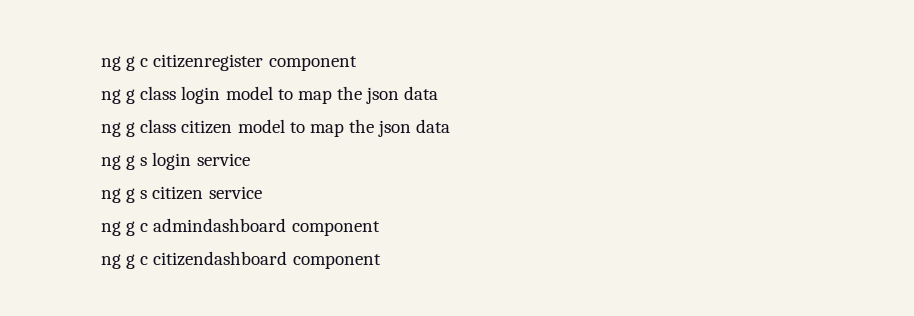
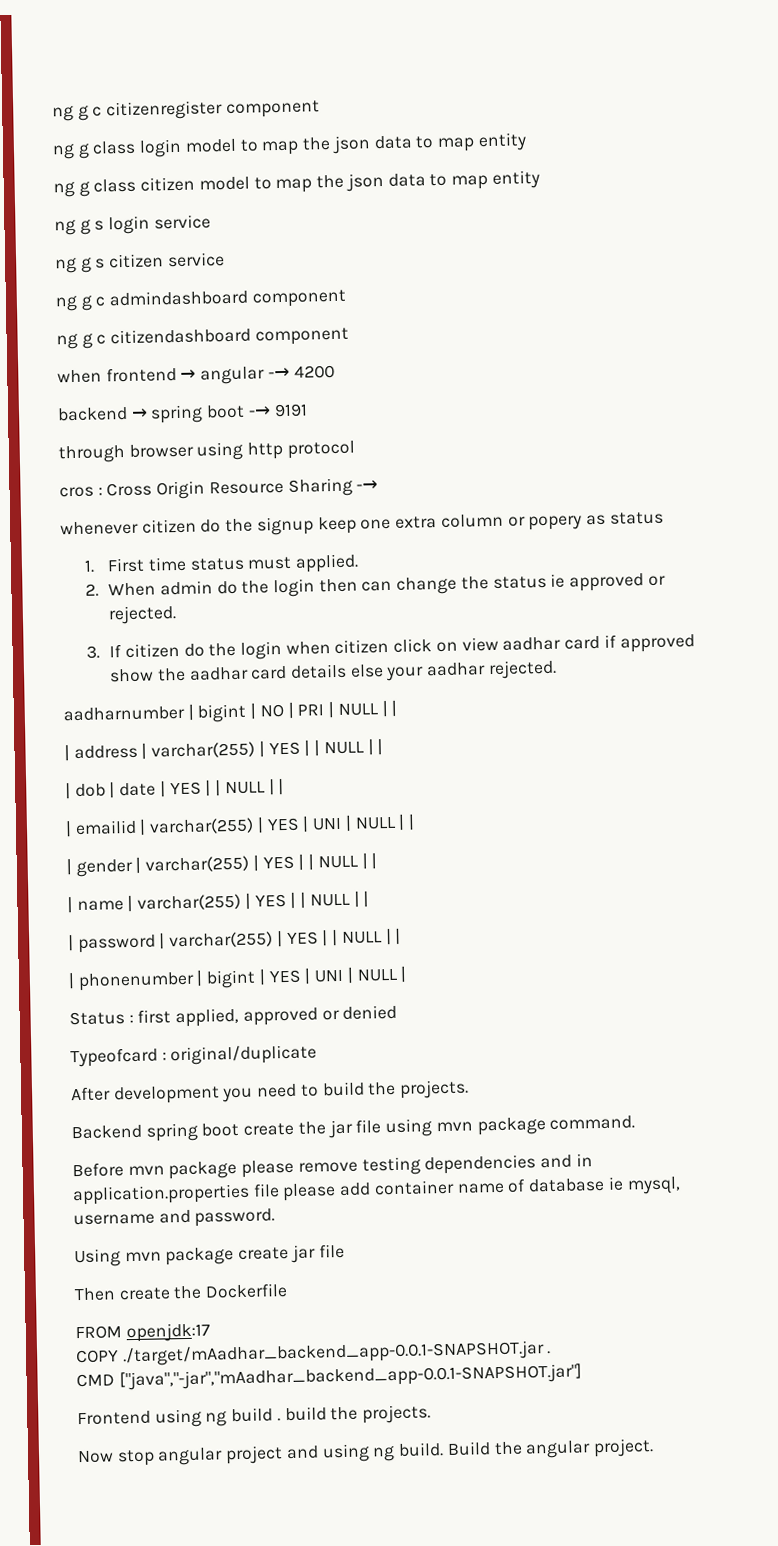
(439, 93) none -> [415,132,527,152] to map entity
(451, 126) none -> [429,170,540,190] to map entity
(381, 261) none -> [57,364,335,385] [57,403,308,424] [58,440,355,464] [59,477,379,500] [60,511,664,536] [83,553,360,573] [84,573,666,598] [108,605,178,625] [85,634,695,660] [109,659,557,683] [63,699,398,723] [64,738,384,762] [65,778,285,800] [65,813,415,838] [66,852,378,878] [67,890,370,914] [68,927,402,954] [68,965,408,992] [69,1004,398,1028] [70,1044,318,1068] [70,1079,470,1105] [71,1115,636,1142] [72,1153,593,1180] [72,1176,681,1206] [73,1208,276,1227] [74,1243,345,1268] [74,1283,289,1302] [75,1322,210,1343] [76,1340,552,1367] [76,1363,582,1391] [77,1404,432,1428] [77,1438,654,1467] // when frontend → angular -→ 4200 // backend → spring boot -→ 9191 // through browser using http protocol // cros : Cross Origin Resource Sharing -→ // whenever citizen do the signup keep one extra column or popery as status // 1. First time status must applied. // 2. When admin do the login then can change the status ie approved or rejected. // 3. If citizen do the login when citizen click on view aadhar card if approved show the aadhar card details else your aadhar rejected. // aadharnumber | bigint | NO | PRI | NULL | | // | address | varchar(255) | YES | | NULL | | // | dob | date | YES | | NULL | | // | emailid | varchar(255) | YES | UNI | NULL | | // | gender | varchar(255) | YES | | NULL | | // | name | varchar(255) | YES | | NULL | | // | password | varchar(255) | YES | | NULL | | // | phonenumber | bigint | YES | UNI | NULL | // Status : first applied, approved or denied // Typeofcard : original/duplicate // After development you need to build the projects. // Backend spring boot create the jar file using mvn package command. // Before mvn package please remove testing dependencies and in application.properties file please add container name of database ie mysql, username and password. // Using mvn package create jar file // Then create the Dockerfile // FROM openjdk:17 // COPY ./target/mAadhar_backend_app-0.0.1-SNAPSHOT.jar . // CMD ["java","-jar","mAadhar_backend_app-0.0.1-SNAPSHOT.jar"] // Frontend using ng build . build the projects. // Now stop angular project and using ng build. Build the angular project.

